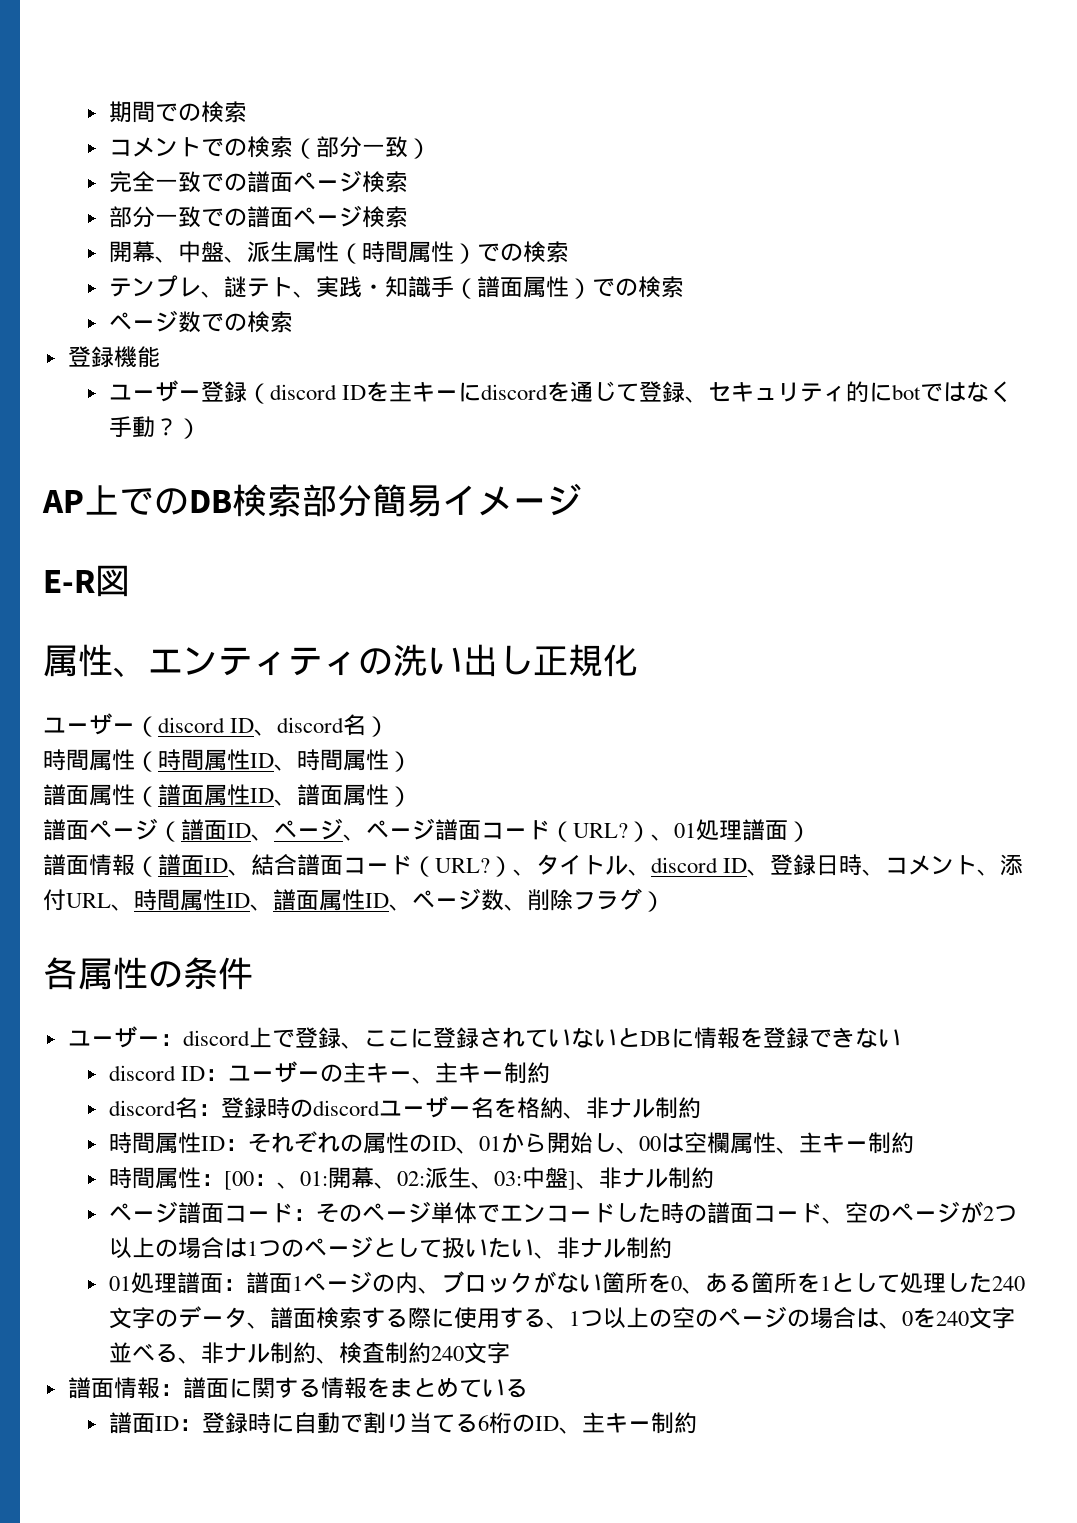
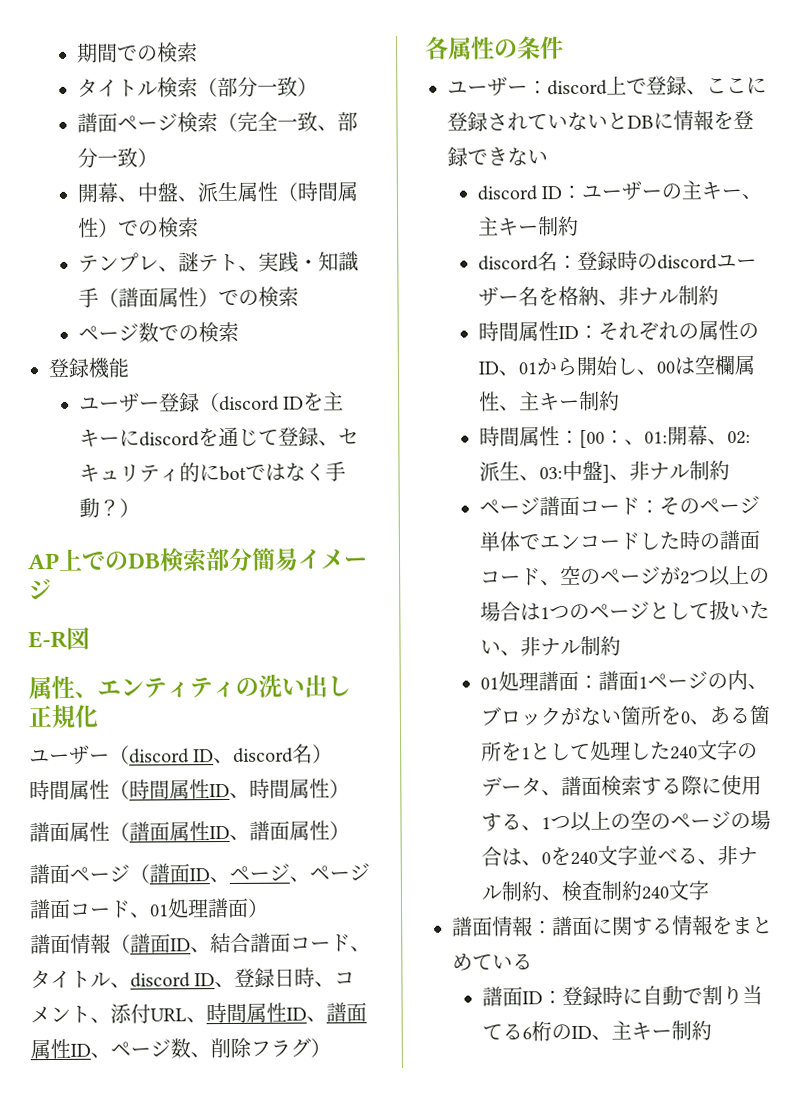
[108,137,247,157] コメントでの -> [76,78,158,97] タイトル
[108,170,408,193] [108,205,408,228] 完全一致での譜面ページ検索 // 部分一致での譜面ページ検索 -> [76,111,358,133] [76,147,158,168] 譜面ページ検索（完全一致、部分一致）
[550,821,651,842] （URL?） -> (131, 909) none
[412,856,513,877] （URL?） -> (351, 943) none

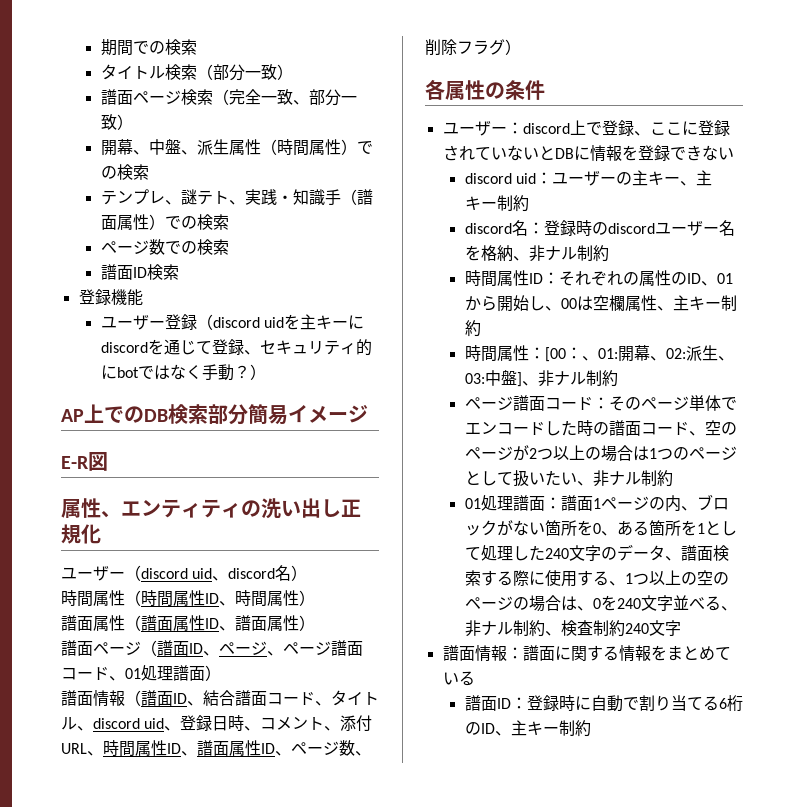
(239, 332) none -> [100,264,179,280] // 譜面ID検索
[283,396,305,410] ID -> [264,317,285,328] uid
[193,749,215,763] ID -> [192,568,213,579] uid
[194,973,216,987] ID -> [144,718,165,729] uid
[541,186,563,200] ID -> [516,173,537,184] uid

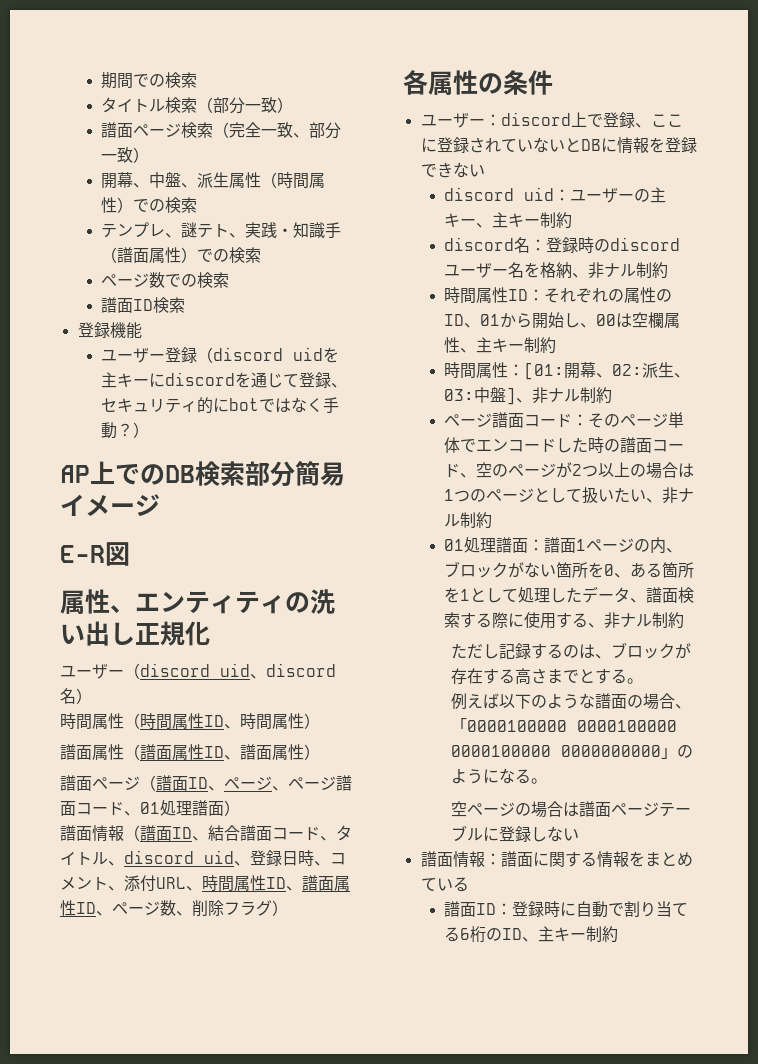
[544,347,618,362] [00：、01: -> [524,362,565,380] [01:
[544,545,617,561] 240文字の -> (583, 595) none
[624,570,729,586] [464,595,737,612] [464,620,681,637] 1つ以上の空のページの場合は、0を240文字並べる、非ナル制約、検査制約240文字 -> [604,612,685,629] [450,642,691,659] [450,668,643,685] [450,693,691,710] [450,718,677,732] [450,745,693,759] [450,768,547,784] [450,801,691,818] [450,825,579,842] 非ナル制約 // ただし記録するのは、ブロックが存在する高さまでとする。 // 例えば以下のような譜面の場合、「0000100000 0000100000 0000100000 0000000000」のようになる。 // 空ページの場合は譜面ページテーブルに登録しない

